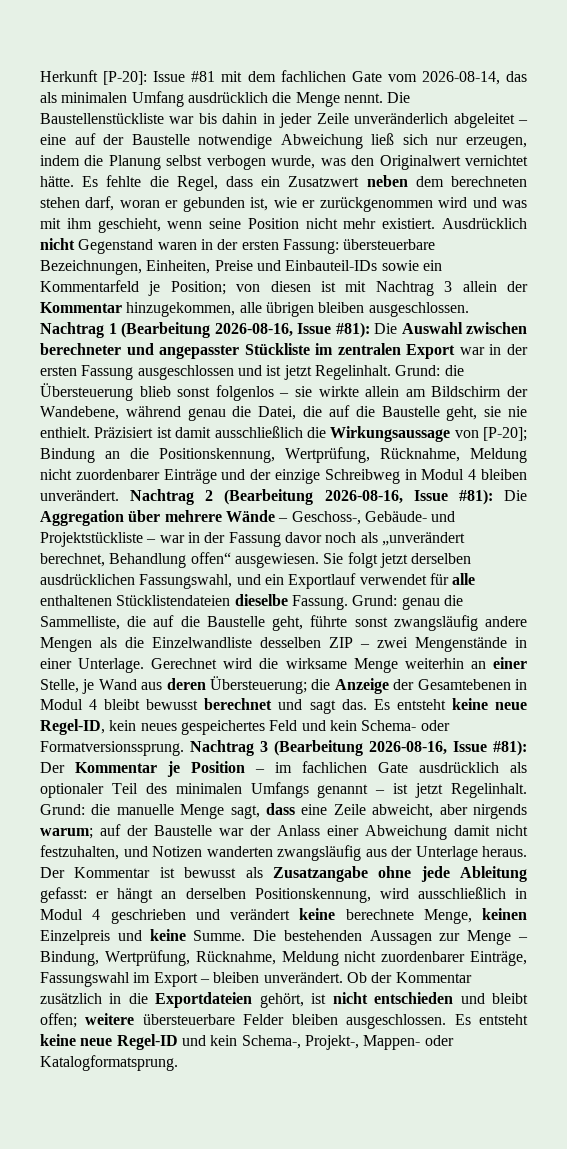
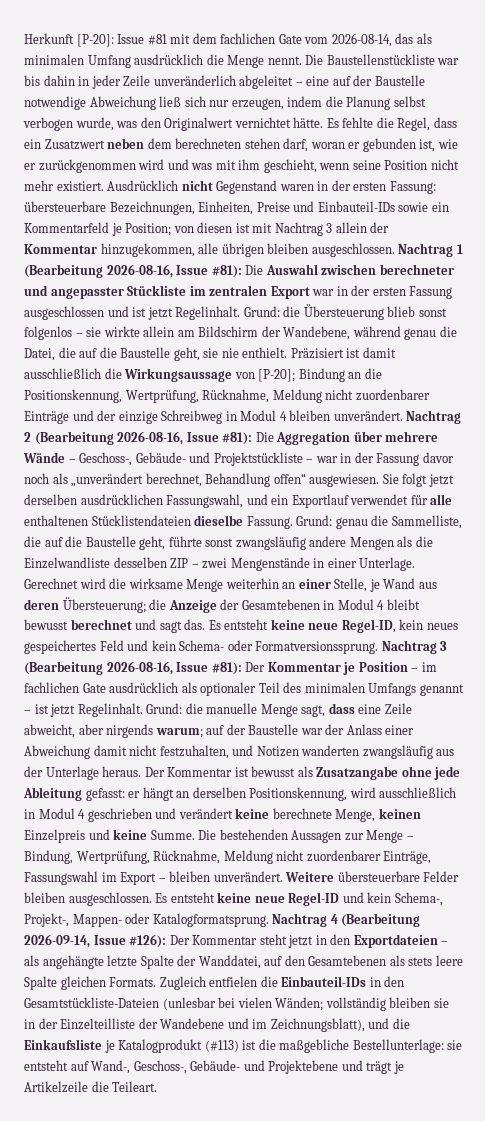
[346,972,472,983] [40,992,528,1008] [40,1013,135,1028] Ob der Kommentar zusätzlich in die Exportdateien gehört, ist nicht entschieden und bleibt offen; weitere -> [285,872,335,882] Weitere
(178, 1063) none -> [272,913,421,927] [24,934,449,948] [24,955,463,969] [24,976,405,990] [24,997,449,1011] [24,1018,410,1032] [24,1039,463,1053] [24,1060,404,1074] [24,1081,158,1093] Nachtrag 4 (Bearbeitung 2026-09-14, Issue #126): Der Kommentar steht jetzt in den Exportdateien – als angehängte letzte Spalte der Wanddatei, auf den Gesamtebenen als stets leere Spalte gleichen Formats. Zugleich entfielen die Einbauteil-IDs in den Gesamtstückliste-Dateien (unlesbar bei vielen Wänden; vollständig bleiben sie in der Einzelteilliste der Wandebene und im Zeichnungsblatt), und die Einkaufsliste je Katalogprodukt (#113) ist die maßgebliche Bestellunterlage: sie entsteht auf Wand-, Geschoss-, Gebäude- und Projektebene und trägt je Artikelzeile die Teileart.

